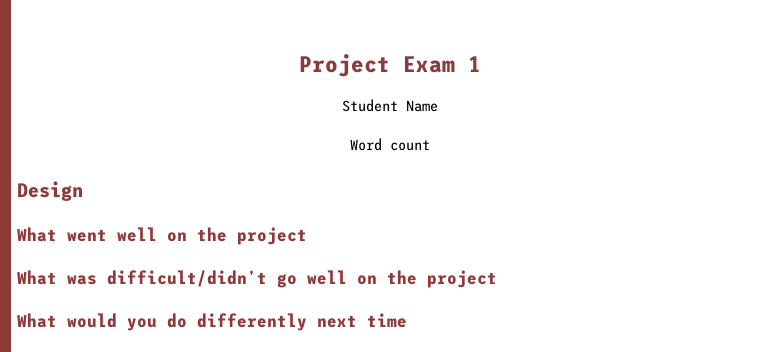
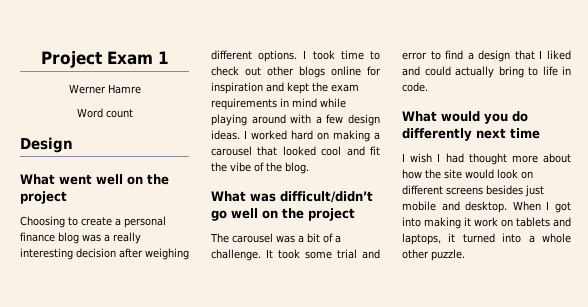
[341,99,438,112] Student Name -> [68,84,141,94] Werner Hamre
(307, 236) none -> [20,216,166,228] [20,232,141,244] [20,248,189,260] [211,50,380,62] [211,66,381,78] [211,82,359,94] [211,98,346,110] [211,114,380,126] [211,130,380,142] [211,146,380,156] [211,162,309,174] // Choosing to create a personal finance blog was a really interesting decision after weighing different options. I took time to check out other blogs online for inspiration and kept the exam requirements in mind while playing around with a few design ideas. I worked hard on making a carousel that looked cool and fit the vibe of the blog.
(497, 279) none -> [210,233,341,243] [211,249,380,261] [402,50,571,62] [402,66,571,78] [402,82,428,92] // The carousel was a bit of a challenge. It took some trial and error to find a design that I liked and could actually bring to life in code.
(407, 320) none -> [402,153,571,165] [402,169,533,179] [402,185,544,197] [402,201,571,213] [402,217,571,229] [402,233,571,245] [402,249,465,261] // I wish I had thought more about how the site would look on different screens besides just mobile and desktop. When I got into making it work on tablets and laptops, it turned into a whole other puzzle.

